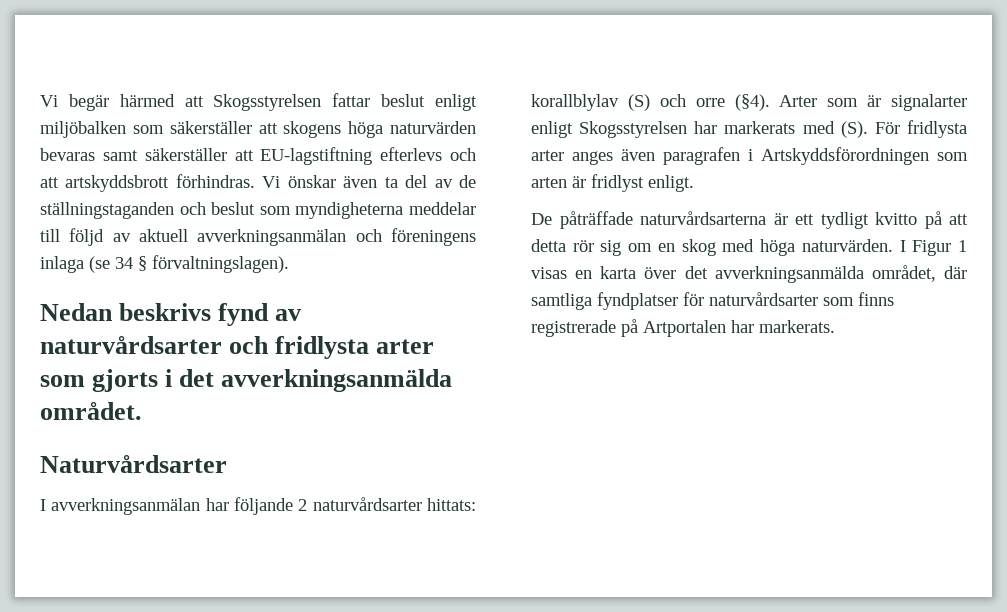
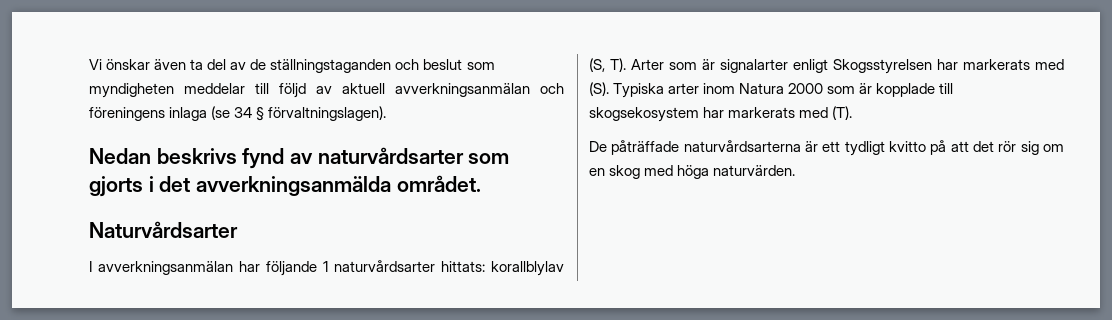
[40,93,477,111] [40,121,476,138] [40,147,476,165] [40,174,281,192] Vi begär härmed att Skogsstyrelsen fattar beslut enligt miljöbalken som säkerställer att skogens höga naturvärden bevaras samt säkerställer att EU-lagstiftning efterlevs och att artskyddsbrott förhindras. Vi -> [89,59,102,70] Vi
[295,202,404,219] myndigheterna -> [89,83,174,98] myndigheten
[229,336,435,359] och fridlysta arter -> (464, 155) none
[298,499,308,511] 2 -> [323,261,328,272] 1
[627,94,770,111] (S) och orre (§4). -> [589,58,626,72] (S, T).
[874,120,968,138] [531,147,968,165] [531,174,694,192] För fridlysta arter anges även paragrafen i Artskyddsförordningen som arten är fridlyst enligt. -> [613,83,954,98] [589,106,853,122] Typiska arter inom Natura 2000 som är kopplade till skogsekosystem har markerats med (T).
[531,239,566,252] detta -> [973,141,994,152] det
[899,240,968,256] [531,265,967,283] [531,292,894,310] [531,319,835,337] I Figur 1 visas en karta över det avverkningsanmälda området, där samtliga fyndplatser för naturvårdsarter som finns registrerade på Artportalen har markerats. -> (796, 170) none

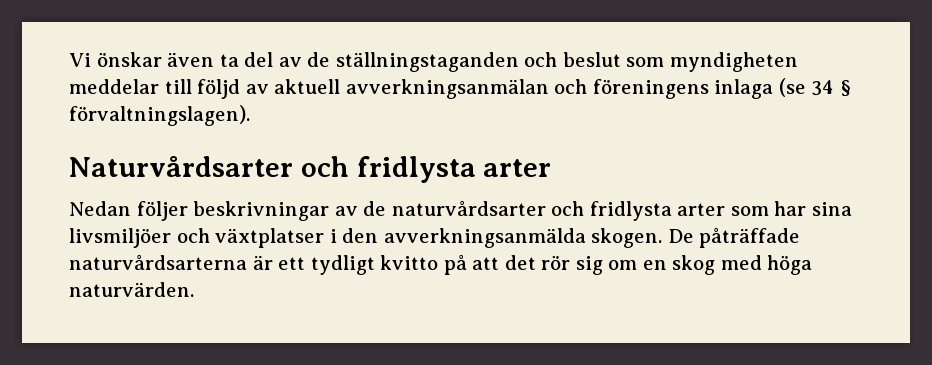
[89,147,510,169] [89,175,481,197] [89,221,238,238] [89,260,564,276] [589,58,1064,74] [589,82,954,98] [589,106,853,122] Nedan beskrivs fynd av naturvårdsarter som gjorts i det avverkningsanmälda området. // Naturvårdsarter // I avverkningsanmälan har följande 1 naturvårdsarter hittats: korallblylav (S, T). Arter som är signalarter enligt Skogsstyrelsen har markerats med (S). Typiska arter inom Natura 2000 som är kopplade till skogsekosystem har markerats med (T). // -> [69,156,552,183] [69,200,852,221] [69,228,663,248] Naturvårdsarter och fridlysta arter // Nedan följer beskrivningar av de naturvårdsarter och fridlysta arter som har sina livsmiljöer och växtplatser i den avverkningsanmälda skogen.

